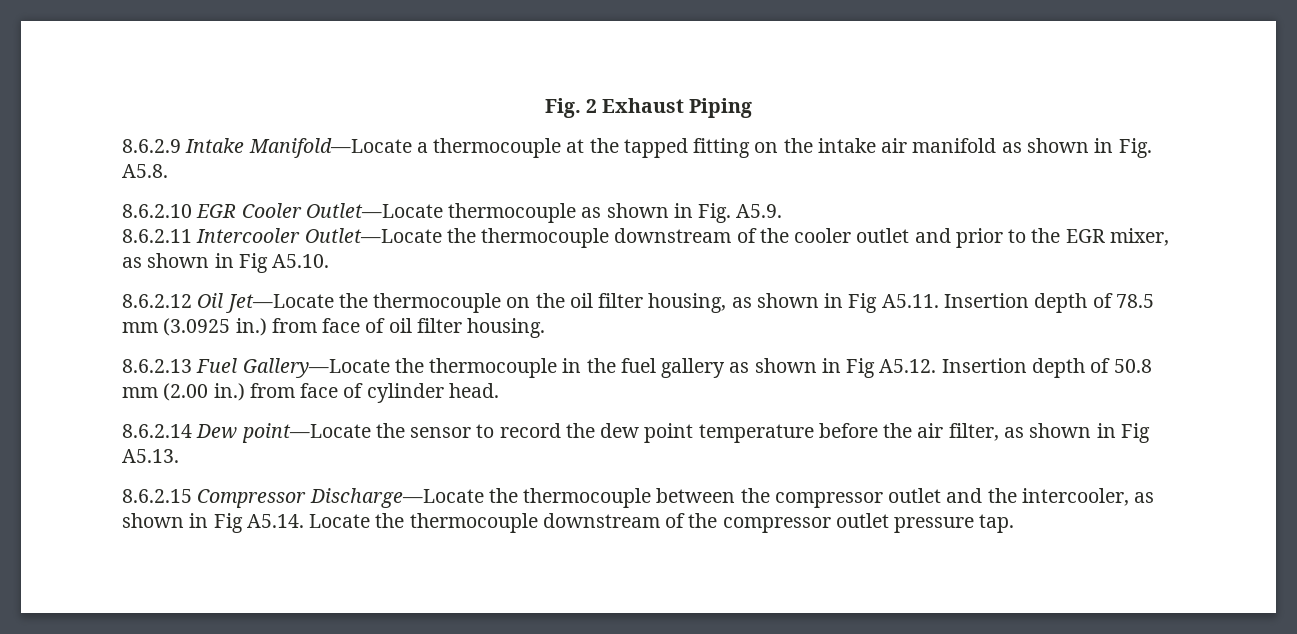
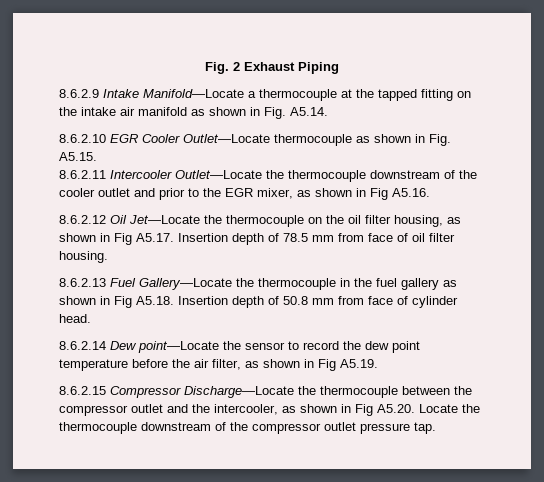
[122,164,168,178] A5.8. -> [290,107,328,116] A5.14.
[736,204,783,218] A5.9. -> [59,152,97,161] A5.15.
[272,254,330,268] A5.10. -> [392,188,430,197] A5.16.
[881,294,939,308] A5.11. -> [136,233,174,242] A5.17.
[163,318,267,336] (3.0925 in.) -> (334, 238) none
[879,359,937,373] A5.12. -> [136,296,174,305] A5.18.
[163,383,245,401] (2.00 in.) -> (334, 301) none
[122,449,179,463] A5.13. -> [340,359,378,368] A5.19.
[246,514,304,528] A5.14. -> [377,404,415,413] A5.20.

